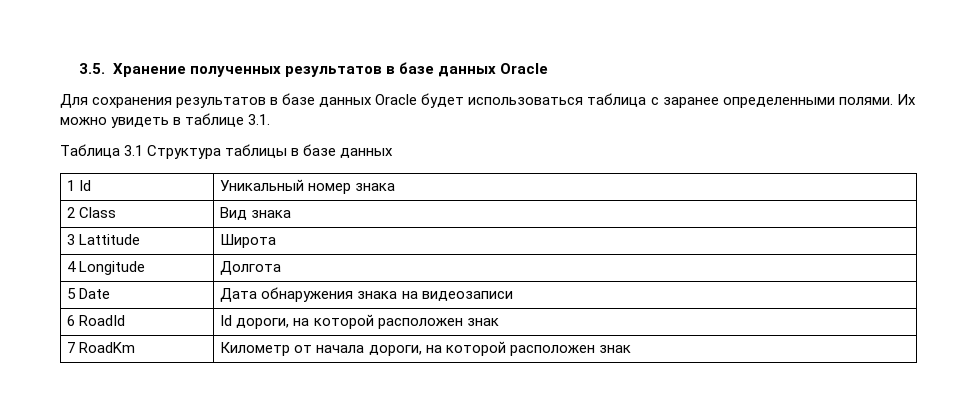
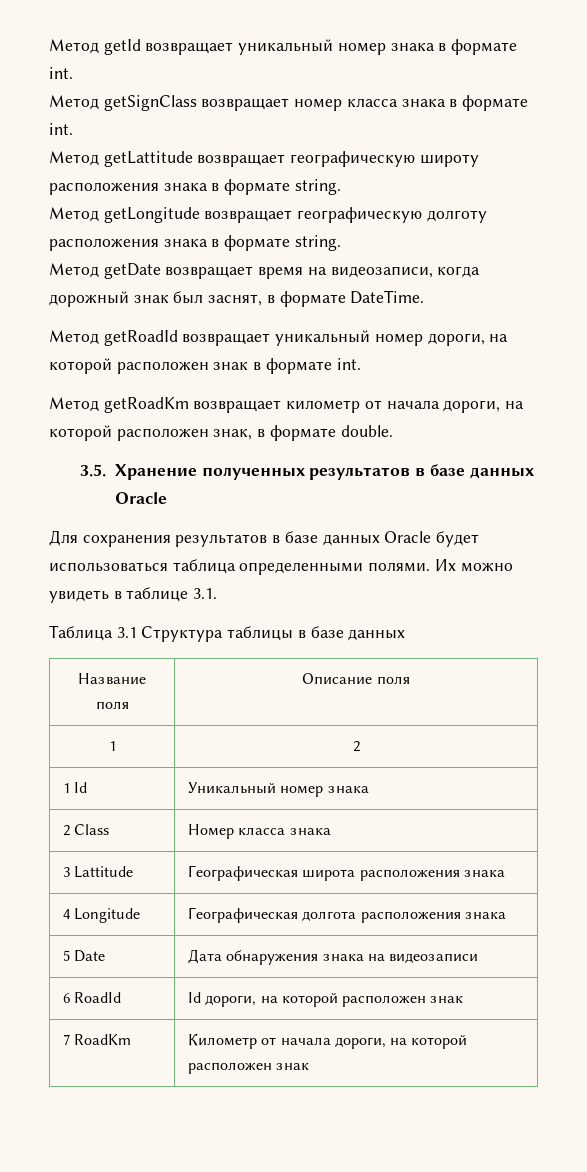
(79, 68) none -> [49,39,518,55] [49,67,73,79] [49,95,529,111] [49,123,73,135] [49,151,479,167] [49,179,341,195] [49,207,487,223] [49,235,341,251] [49,263,481,279] [49,290,425,307] [49,330,509,346] [49,358,361,374] [49,397,525,413] [49,425,393,441] Метод getId возвращает уникальный номер знака в формате int. // Метод getSignClass возвращает номер класса знака в формате int. // Метод getLattitude возвращает географическую широту расположения знака в формате string. // Метод getLongitude возвращает географическую долготу расположения знака в формате string. // Метод getDate возвращает время на видеозаписи, когда дорожный знак был заснят, в формате DateTime. // Метод getRoadId возвращает уникальный номер дороги, на которой расположен знак в формате int. // Метод getRoadKm возвращает километр от начала дороги, на которой расположен знак, в формате double. //
[650,97,719,108] с заранее -> (236, 566) none
(394, 153) none -> [78,673,146,685] [95,701,129,709] [302,673,410,684] [108,741,116,751] [352,741,360,752] // Название поля | Описание поля // 1 | 2
[220,207,248,220] Вид -> [187,824,286,839] Номер класса
[220,234,277,248] [67,261,146,275] [220,261,282,275] Широта // 4 Longitude | Долгота -> [187,865,505,881] [62,908,141,923] [187,907,506,923] Географическая широта расположения знака // 4 Longitude | Географическая долгота расположения знака

